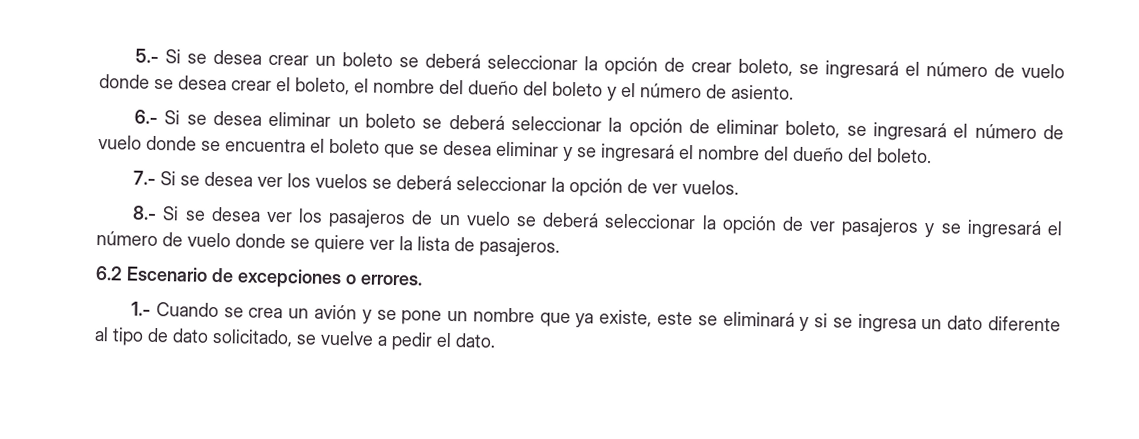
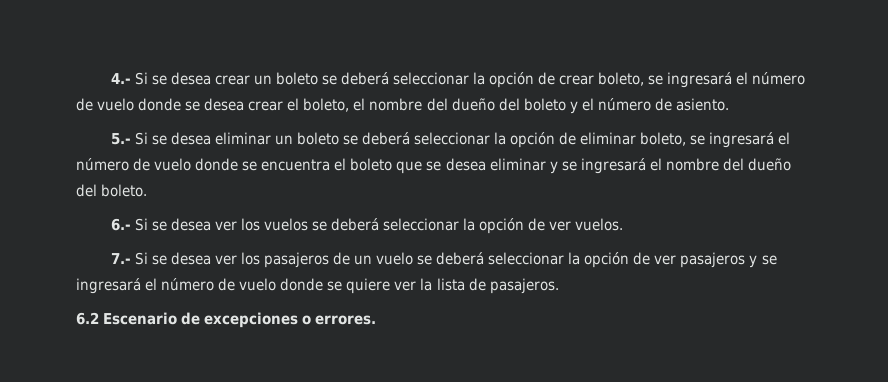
[135,48,160,64] 5.- -> [110,73,131,84] 4.-
[134,109,159,125] 6.- -> [110,133,131,145] 5.-
[133,170,157,186] 7.- -> [110,218,131,231] 6.-
[132,205,158,221] 8.- -> [110,253,131,264] 7.-
[131,301,1062,333] [94,326,496,351] // 1.- Cuando se crea un avión y se pone un nombre que ya existe, este se eliminará y si se ingresa un dato diferente al tipo de dato solicitado, se vuelve a pedir el dato. -> (377, 320) none

